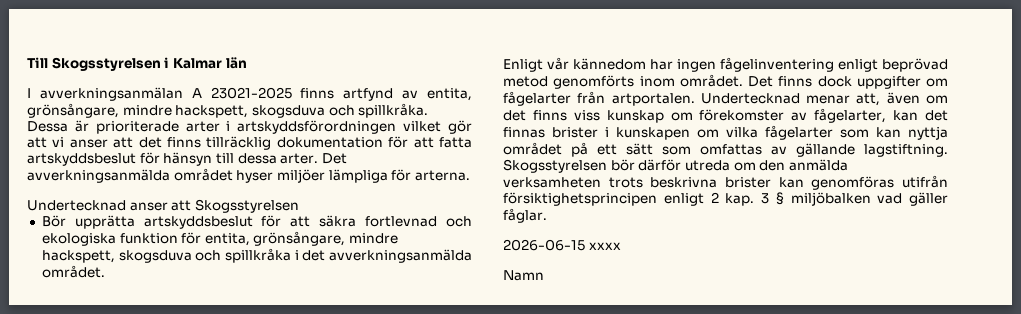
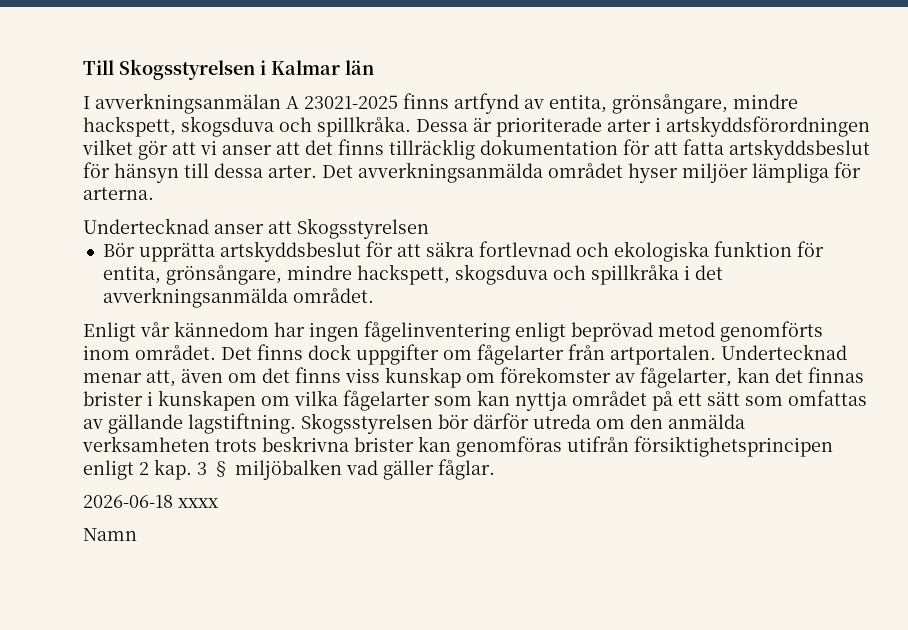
[503,239,585,251] 2026-06-15 -> [83,495,173,508] 2026-06-18

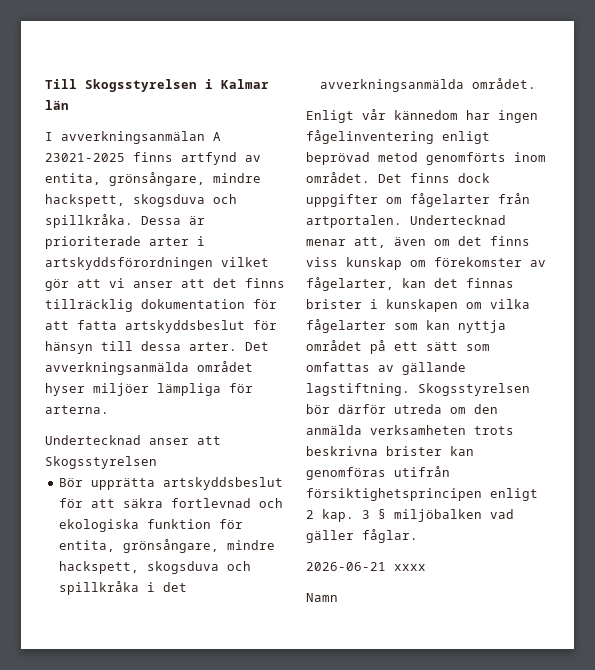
[83,495,173,508] 2026-06-18 -> [306,562,386,571] 2026-06-21

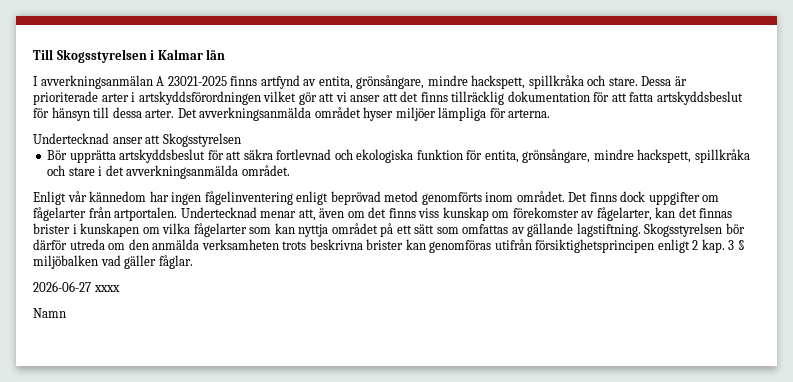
[133,194,237,207] [45,214,133,228] skogsduva och spillkråka. -> [528,75,638,89] spillkråka och stare.
[146,561,251,574] [58,581,139,595] skogsduva och spillkråka -> [694,149,750,163] [47,165,95,176] spillkråka och stare
[306,562,386,571] 2026-06-21 -> [33,281,91,292] 2026-06-27

